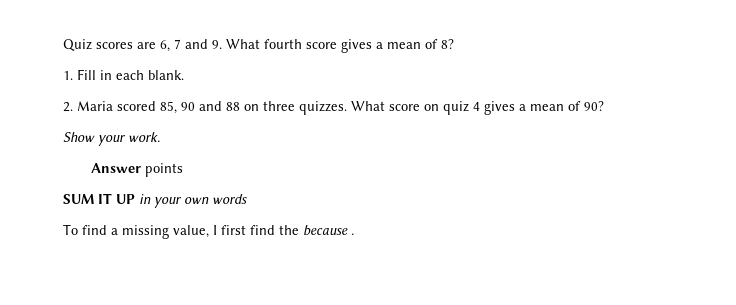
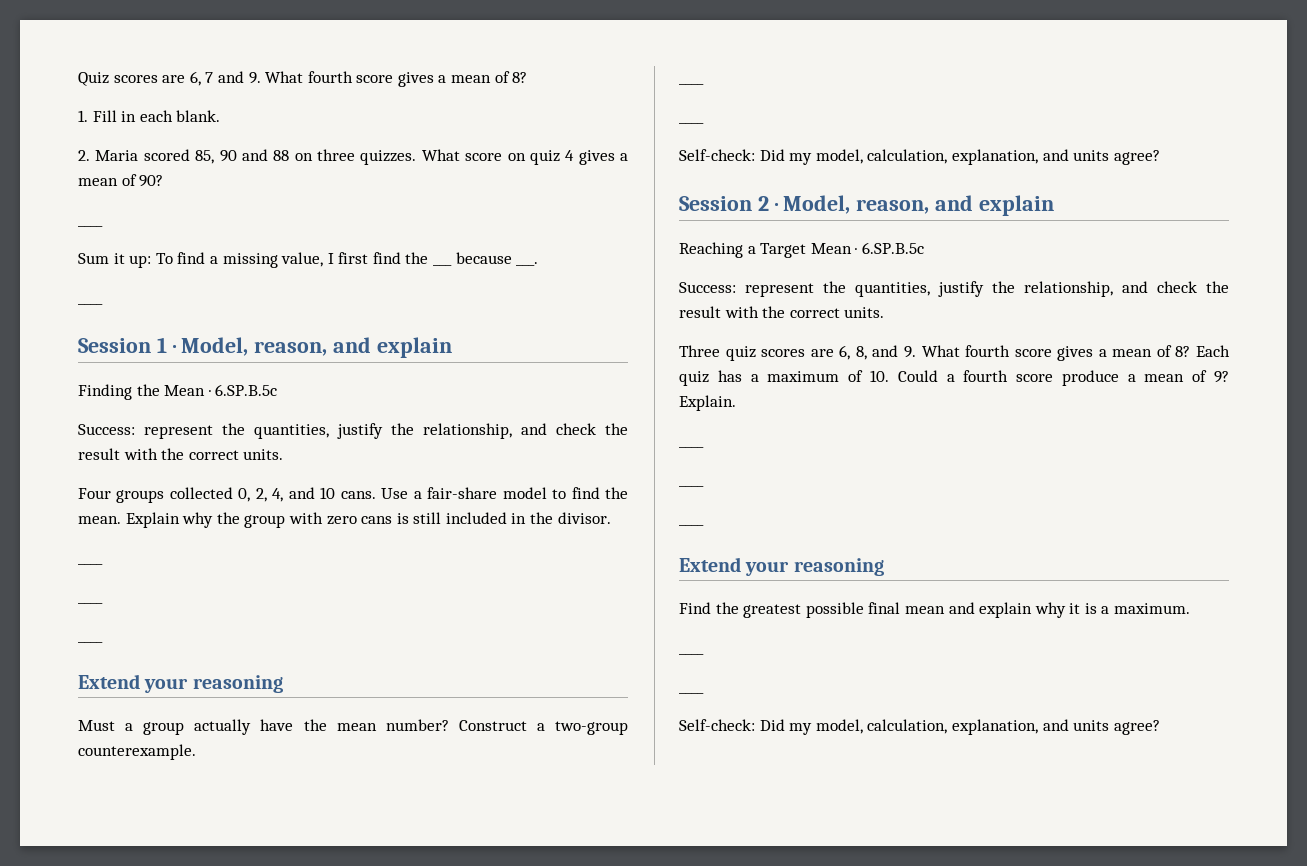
[63,132,160,146] [91,163,184,177] [63,193,247,208] Show your work. // Answer points // SUM IT UP in your own words // -> [78,225,103,227] [78,253,152,268] ____ // Sum it up:
[303,225,354,236] because . -> [433,264,453,266] [455,252,539,266] [78,303,103,305] [78,337,452,358] [78,384,278,400] [78,423,628,439] [78,448,284,460] [78,487,628,503] [78,512,611,528] [78,563,103,565] [78,602,103,604] [78,641,103,643] [78,674,283,693] [78,719,628,735] [78,744,196,760] [679,83,704,85] [679,122,704,124] [679,149,1160,165] [679,195,1054,216] [679,242,924,258] [679,281,1229,297] [679,306,885,318] [679,345,1230,361] [679,370,1229,386] [679,395,736,411] [679,446,704,448] [679,485,704,487] [679,524,704,526] [679,557,884,576] [679,602,1191,618] [679,653,704,655] [679,692,704,694] [679,719,1160,735] ___ because ___. // ____ // Session 1 · Model, reason, and explain // Finding the Mean · 6.SP.B.5c // Success: represent the quantities, justify the relationship, and check the result with the correct units. // Four groups collected 0, 2, 4, and 10 cans. Use a fair-share model to find the mean. Explain why the group with zero cans is still included in the divisor. // ____ // ____ // ____ // Extend your reasoning // Must a group actually have the mean number? Construct a two-group counterexample. // ____ // ____ // Self-check: Did my model, calculation, explanation, and units agree? // Session 2 · Model, reason, and explain // Reaching a Target Mean · 6.SP.B.5c // Success: represent the quantities, justify the relationship, and check the result with the correct units. // Three quiz scores are 6, 8, and 9. What fourth score gives a mean of 8? Each quiz has a maximum of 10. Could a fourth score produce a mean of 9? Explain. // ____ // ____ // ____ // Extend your reasoning // Find the greatest possible final mean and explain why it is a maximum. // ____ // ____ // Self-check: Did my model, calculation, explanation, and units agree?

